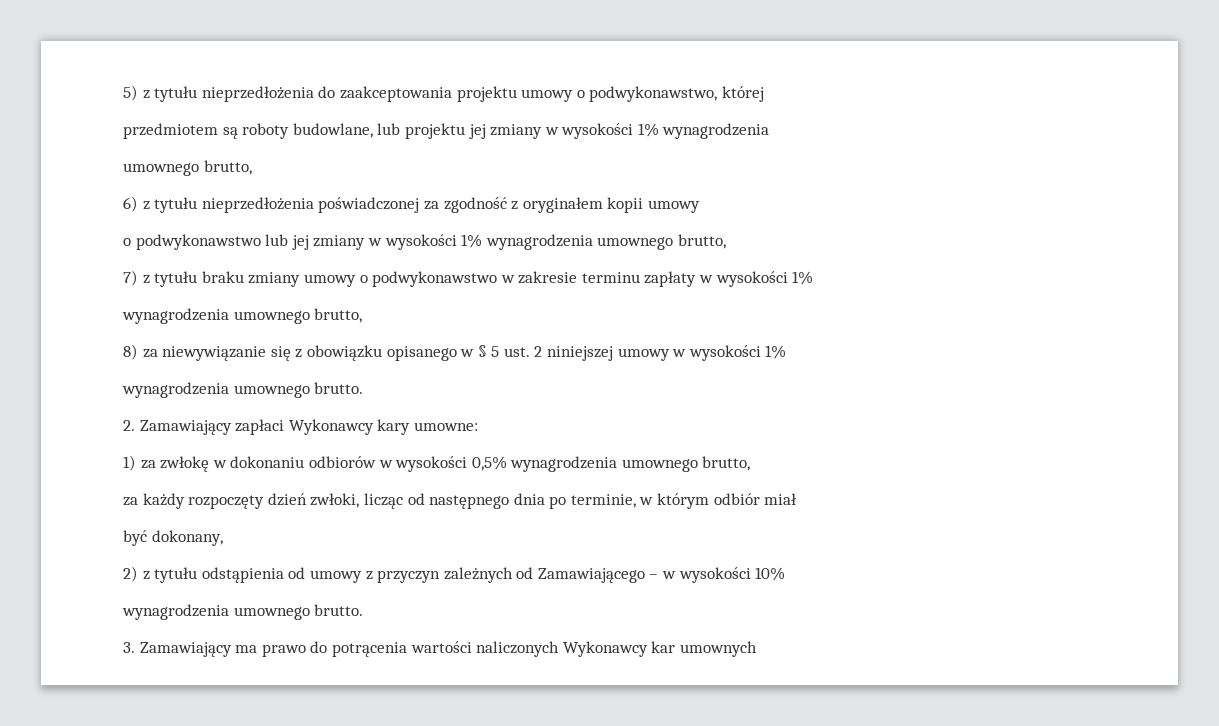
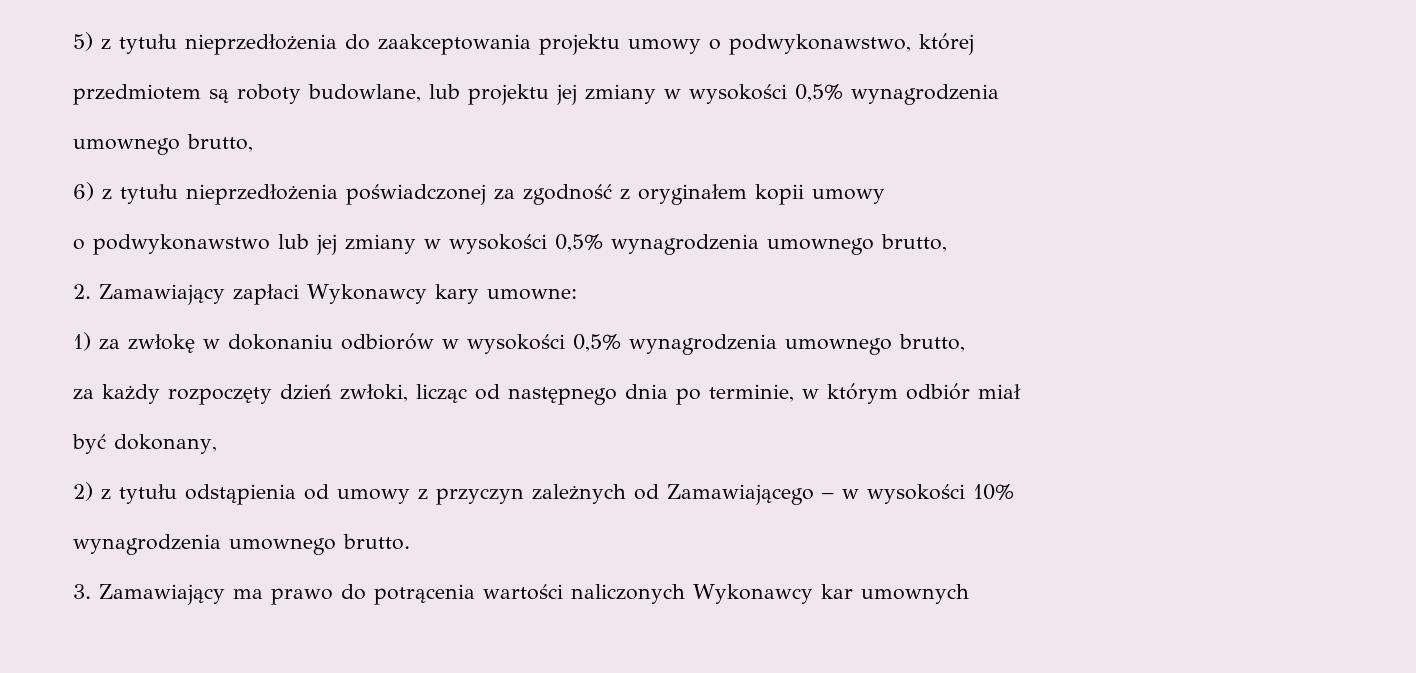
[637,123,659,137] 1% -> [795,84,843,102] 0,5%
[461,234,726,250] [123,270,814,287] [122,308,363,324] [123,344,787,361] [122,382,364,398] 1% wynagrodzenia umownego brutto, // 7) z tytułu braku zmiany umowy o podwykonawstwo w zakresie terminu zapłaty w wysokości 1% // wynagrodzenia umownego brutto, // 8) za niewywiązanie się z obowiązku opisanego w § 5 ust. 2 niniejszej umowy w wysokości 1% // wynagrodzenia umownego brutto. -> [555,234,947,255] 0,5% wynagrodzenia umownego brutto,

